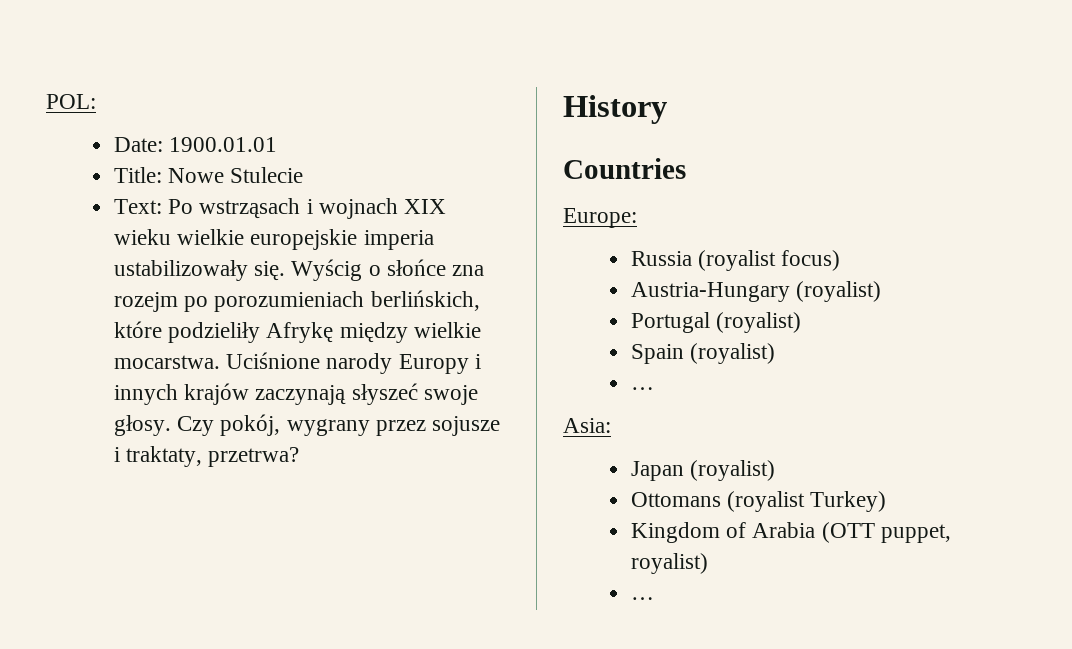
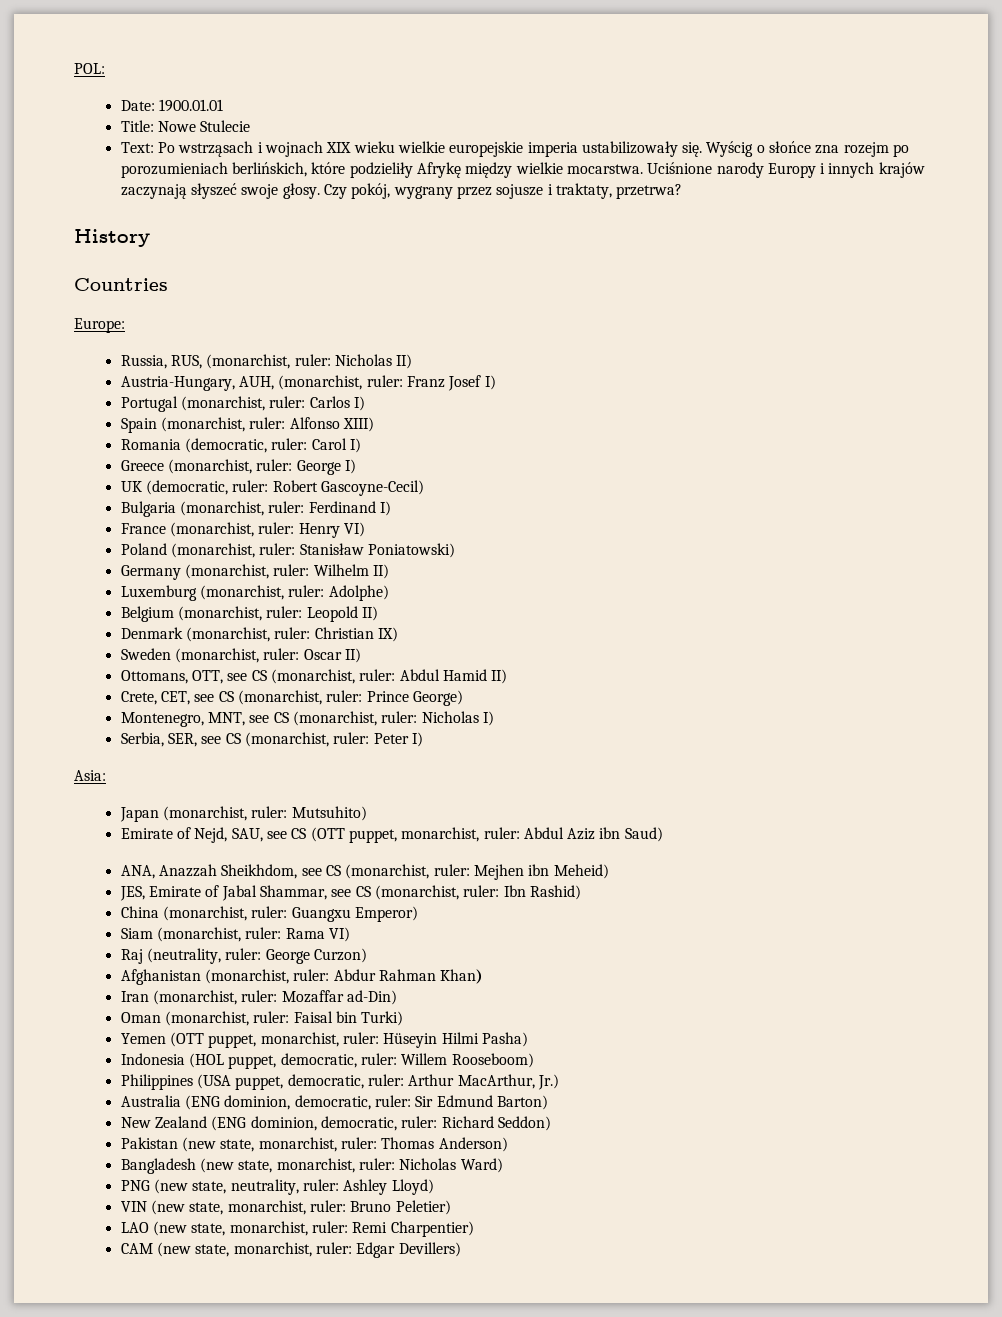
[630,250,841,271] [630,281,882,302] [630,312,802,333] [630,343,776,364] [630,387,654,390] [563,418,611,433] [630,460,776,481] [630,491,887,512] [630,522,951,543] [630,553,708,574] [630,597,654,600] Russia (royalist focus) // Austria-Hungary (royalist) // Portugal (royalist) // Spain (royalist) // … // Asia: // Japan (royalist) // Ottomans (royalist Turkey) // Kingdom of Arabia (OTT puppet, royalist) // … -> [120,354,413,369] [120,375,496,391] [120,396,365,412] [120,417,374,433] [120,438,361,453] [120,459,356,475] [120,480,424,496] [120,501,391,517] [120,522,365,538] [120,543,455,558] [120,564,389,580] [120,585,389,601] [120,606,378,622] [120,627,398,642] [120,648,361,663] [120,669,508,684] [120,690,463,706] [120,711,494,727] [120,732,423,747] [74,770,106,781] [119,806,367,822] [120,827,663,843] [120,864,609,880] [119,885,581,901] [120,906,418,922] [120,927,350,942] [120,948,367,964] [120,969,484,985] [120,990,397,1005] [120,1011,404,1026] [120,1032,528,1048] [120,1053,534,1069] [120,1074,559,1090] [120,1095,548,1110] [120,1116,551,1131] [120,1137,508,1152] [120,1158,503,1174] [120,1179,434,1195] [120,1200,451,1215] [120,1221,474,1237] [120,1242,461,1258] Russia, RUS, (monarchist, ruler: Nicholas II) // Austria-Hungary, AUH, (monarchist, ruler: Franz Josef I) // Portugal (monarchist, ruler: Carlos I) // Spain (monarchist, ruler: Alfonso XIII) // Romania (democratic, ruler: Carol I) // Greece (monarchist, ruler: George I) // UK (democratic, ruler: Robert Gascoyne-Cecil) // Bulgaria (monarchist, ruler: Ferdinand I) // France (monarchist, ruler: Henry VI) // Poland (monarchist, ruler: Stanisław Poniatowski) // Germany (monarchist, ruler: Wilhelm II) // Luxemburg (monarchist, ruler: Adolphe) // Belgium (monarchist, ruler: Leopold II) // Denmark (monarchist, ruler: Christian IX) // Sweden (monarchist, ruler: Oscar II) // Ottomans, OTT, see CS (monarchist, ruler: Abdul Hamid II) // Crete, CET, see CS (monarchist, ruler: Prince George) // Montenegro, MNT, see CS (monarchist, ruler: Nicholas I) // Serbia, SER, see CS (monarchist, ruler: Peter I) // Asia: // Japan (monarchist, ruler: Mutsuhito) // Emirate of Nejd, SAU, see CS (OTT puppet, monarchist, ruler: Abdul Aziz ibn Saud) // ANA, Anazzah Sheikhdom, see CS (monarchist, ruler: Mejhen ibn Meheid) // JES, Emirate of Jabal Shammar, see CS (monarchist, ruler: Ibn Rashid) // China (monarchist, ruler: Guangxu Emperor) // Siam (monarchist, ruler: Rama VI) // Raj (neutrality, ruler: George Curzon) // Afghanistan (monarchist, ruler: Abdur Rahman Khan) // Iran (monarchist, ruler: Mozaffar ad-Din) // Oman (monarchist, ruler: Faisal bin Turki) // Yemen (OTT puppet, monarchist, ruler: Hüseyin Hilmi Pasha) // Indonesia (HOL puppet, democratic, ruler: Willem Rooseboom) // Philippines (USA puppet, democratic, ruler: Arthur MacArthur, Jr.) // Australia (ENG dominion, democratic, ruler: Sir Edmund Barton) // New Zealand (ENG dominion, democratic, ruler: Richard Seddon) // Pakistan (new state, monarchist, ruler: Thomas Anderson) // Bangladesh (new state, monarchist, ruler: Nicholas Ward) // PNG (new state, neutrality, ruler: Ashley Lloyd) // VIN (new state, monarchist, ruler: Bruno Peletier) // LAO (new state, monarchist, ruler: Remi Charpentier) // CAM (new state, monarchist, ruler: Edgar Devillers)

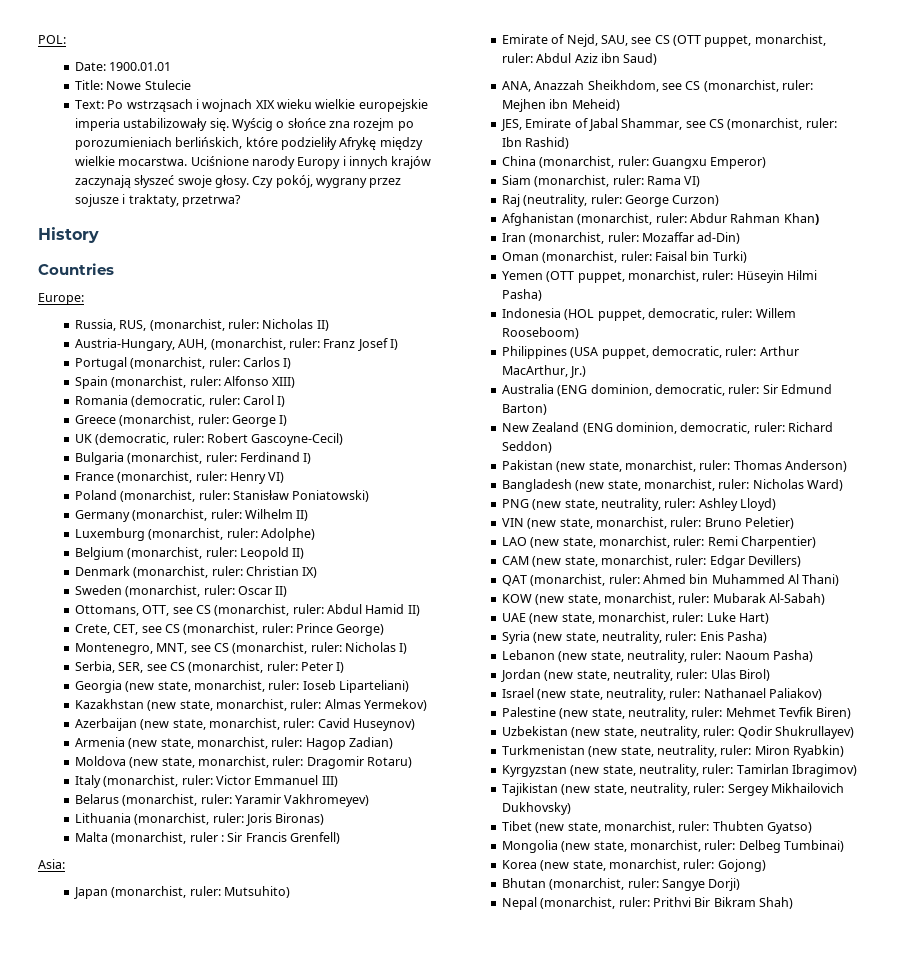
(423, 739) none -> [74,680,410,693] [74,699,428,711] [74,718,416,731] [74,737,394,750] [74,756,413,769] [74,775,338,788] [74,794,370,807] [74,813,325,826] [74,832,341,844] // Georgia (new state, monarchist, ruler: Ioseb Liparteliani) // Kazakhstan (new state, monarchist, ruler: Almas Yermekov) // Azerbaijan (new state, monarchist, ruler: Cavid Huseynov) // Armenia (new state, monarchist, ruler: Hagop Zadian) // Moldova (new state, monarchist, ruler: Dragomir Rotaru) // Italy (monarchist, ruler: Victor Emmanuel III) // Belarus (monarchist, ruler: Yaramir Vakhromeyev) // Lithuania (monarchist, ruler: Joris Bironas) // Malta (monarchist, ruler : Sir Francis Grenfell)
(461, 1249) none -> [501,574,840,586] [501,593,826,605] [501,612,770,624] [501,631,768,644] [501,650,814,663] [500,669,771,682] [501,688,823,701] [501,707,852,720] [501,726,855,739] [501,745,845,758] [501,764,858,777] [501,783,845,796] [501,802,571,815] [501,821,813,834] [501,840,845,853] [501,859,766,872] [501,878,741,891] [501,897,794,910] // QAT (monarchist, ruler: Ahmed bin Muhammed Al Thani) // KOW (new state, monarchist, ruler: Mubarak Al-Sabah) // UAE (new state, monarchist, ruler: Luke Hart) // Syria (new state, neutrality, ruler: Enis Pasha) // Lebanon (new state, neutrality, ruler: Naoum Pasha) // Jordan (new state, neutrality, ruler: Ulas Birol) // Israel (new state, neutrality, ruler: Nathanael Paliakov) // Palestine (new state, neutrality, ruler: Mehmet Tevfik Biren) // Uzbekistan (new state, neutrality, ruler: Qodir Shukrullayev) // Turkmenistan (new state, neutrality, ruler: Miron Ryabkin) // Kyrgyzstan (new state, neutrality, ruler: Tamirlan Ibragimov) // Tajikistan (new state, neutrality, ruler: Sergey Mikhailovich Dukhovsky) // Tibet (new state, monarchist, ruler: Thubten Gyatso) // Mongolia (new state, monarchist, ruler: Delbeg Tumbinai) // Korea (new state, monarchist, ruler: Gojong) // Bhutan (monarchist, ruler: Sangye Dorji) // Nepal (monarchist, ruler: Prithvi Bir Bikram Shah)

